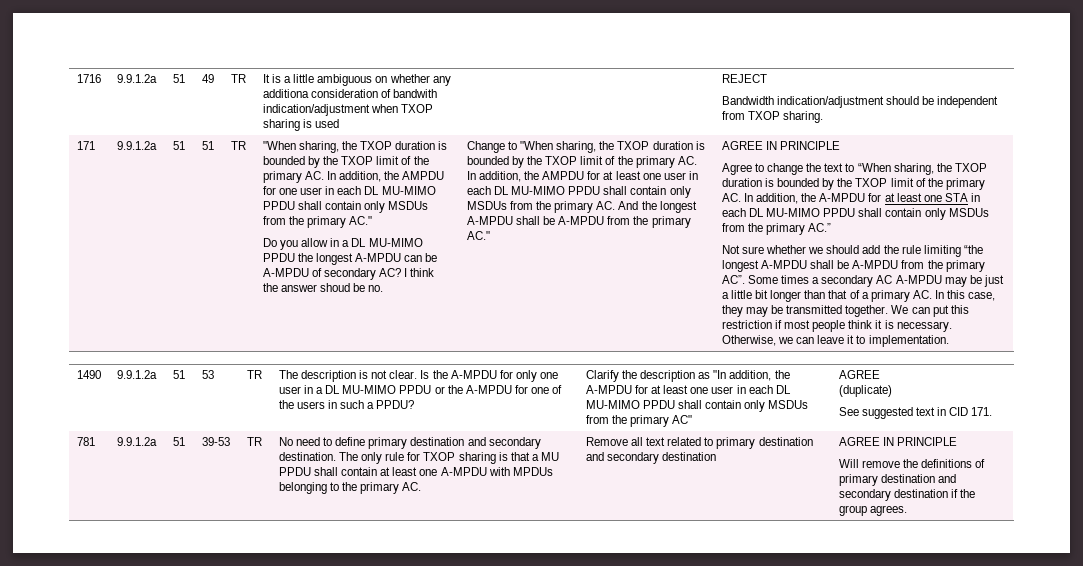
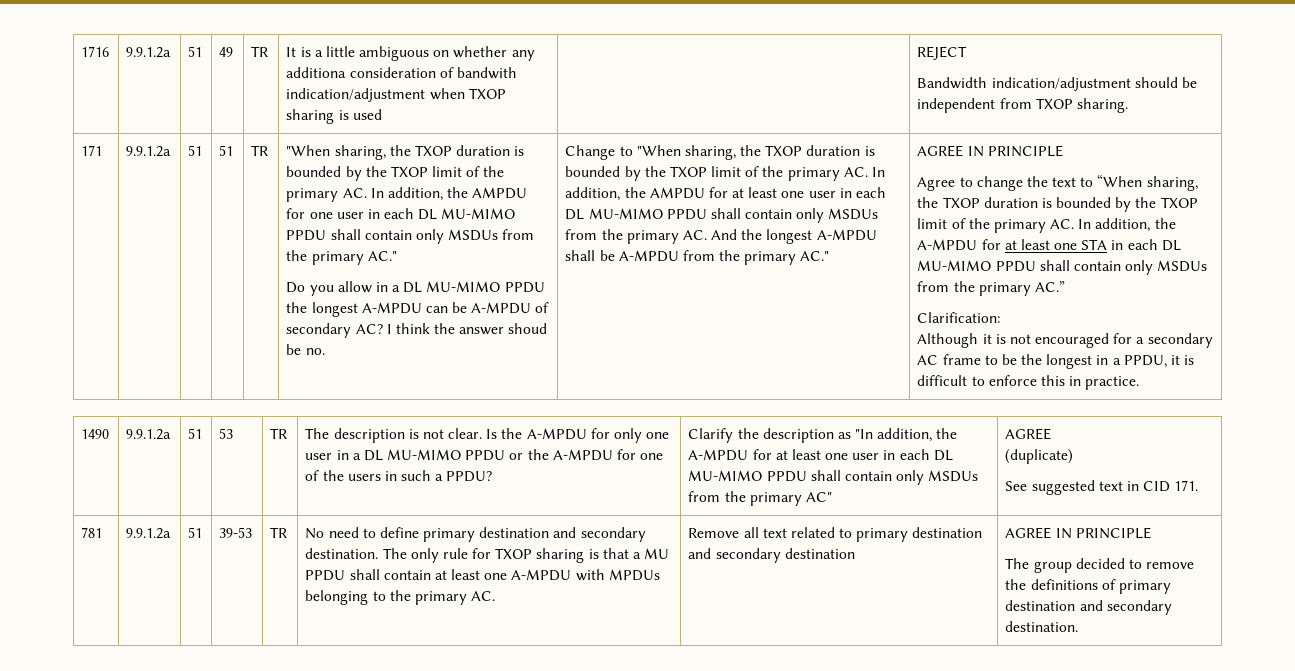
[721,245,983,257] [721,260,985,272] [721,275,1004,287] [721,290,996,302] [721,305,969,317] [721,320,952,332] [721,335,949,347] Not sure whether we should add the rule limiting “the longest A-MPDU shall be A-MPDU from the primary AC”. Some times a secondary AC A-MPDU may be just a little bit longer than that of a primary AC. In this case, they may be transmitted together. We can put this restriction if most people think it is necessary. Otherwise, we can leave it to implementation. -> [917,312,1001,323] [917,333,1213,348] [917,354,1195,369] [917,375,1140,390] Clarification: // Although it is not encouraged for a secondary AC frame to be the longest in a PPDU, it is difficult to enforce this in practice.
[838,459,859,468] Will -> [1005,558,1142,573] The group decided to
[894,489,976,498] [838,505,908,516] destination if the group agrees. -> [1005,621,1079,632] destination.

